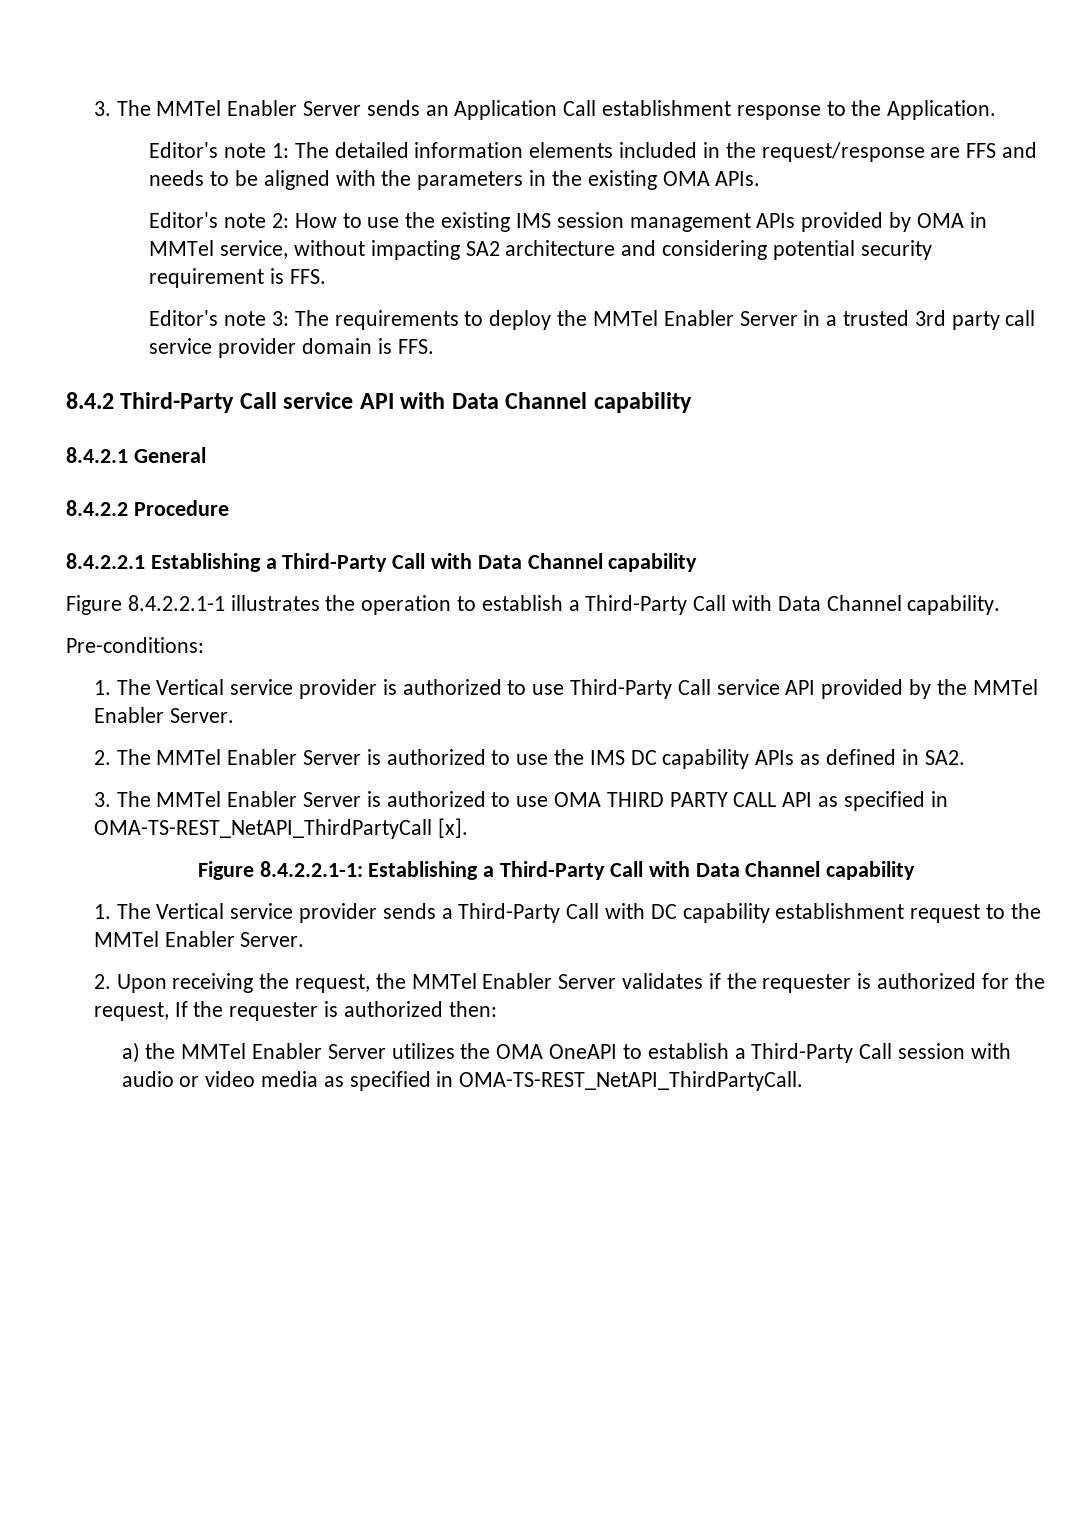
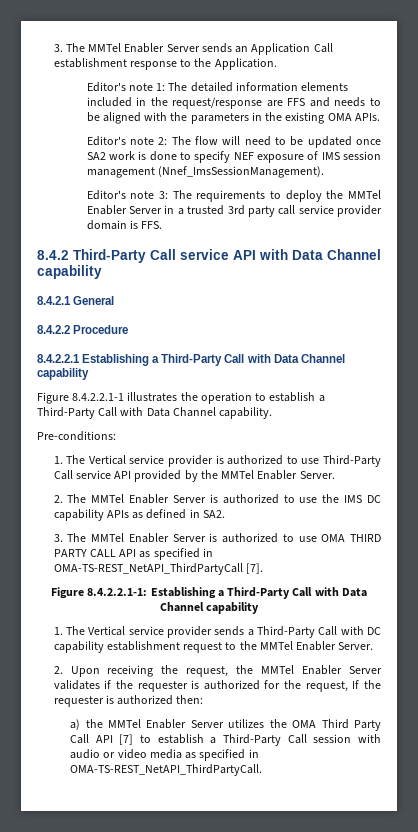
[294,212,987,232] [149,240,932,260] [149,268,327,288] How to use the existing IMS session management APIs provided by OMA in MMTel service, without impacting SA2 architecture and considering potential security requirement is FFS. -> [171,136,381,148] [86,151,381,163] [86,166,325,178] The flow will need to be updated once SA2 work is done to specify NEF exposure of IMS session management (Nnef_ImsSessionManagement).
[437,818,468,838] [x]. -> [245,563,263,574] [7].
[549,1044,618,1059] OneAPI -> [321,719,381,731] [70,734,134,745] Third Party Call API [7]

